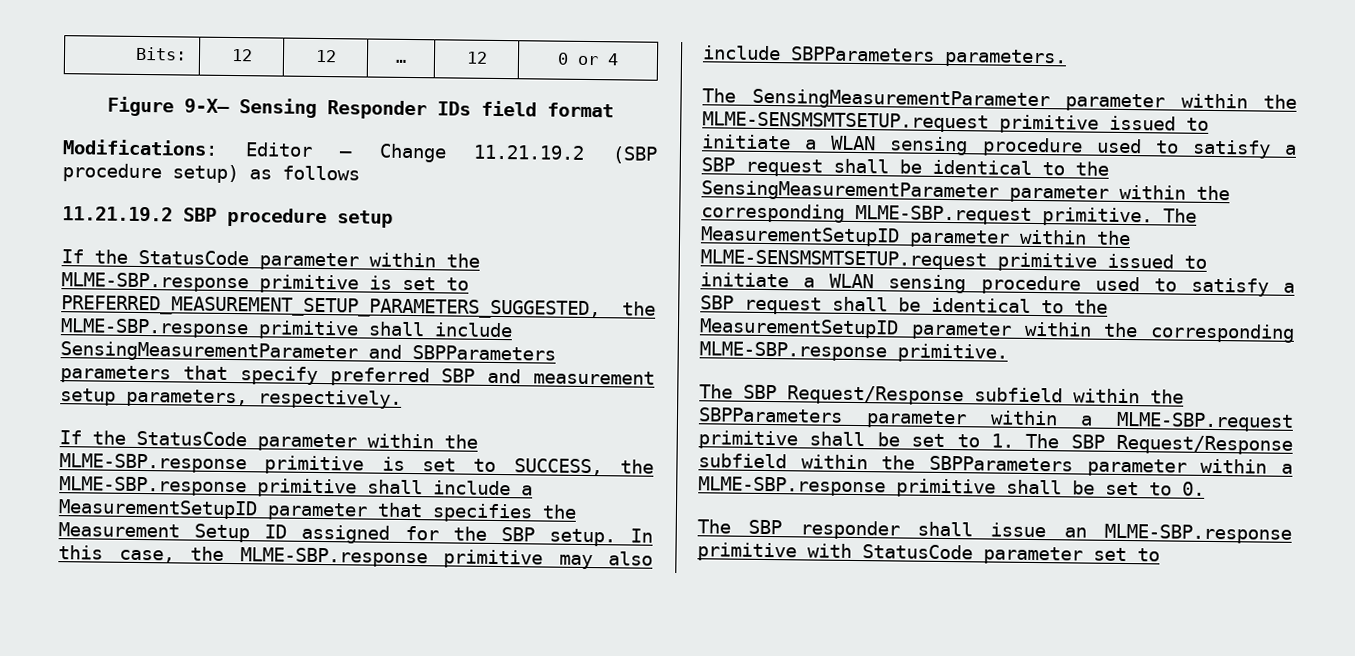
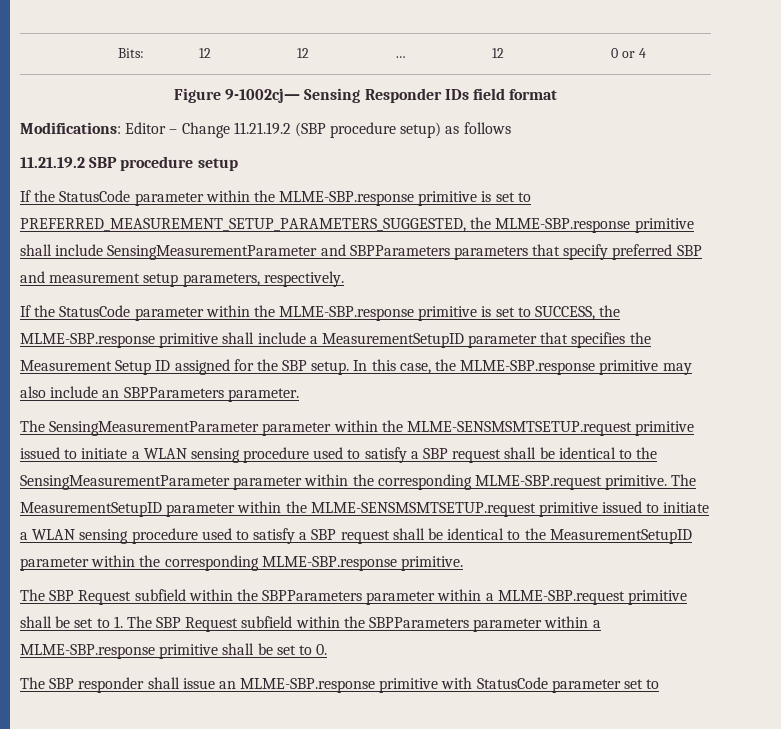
[184,98,230,113] 9-X— -> [225,88,301,103] 9-1002cj—
[790,46,1067,68] SBPParameters parameters. -> [102,387,299,402] an SBPParameters parameter.
[787,385,964,406] Request/Response -> [78,590,132,605] Request
[1116,434,1293,455] Request/Response -> [185,617,239,632] Request

